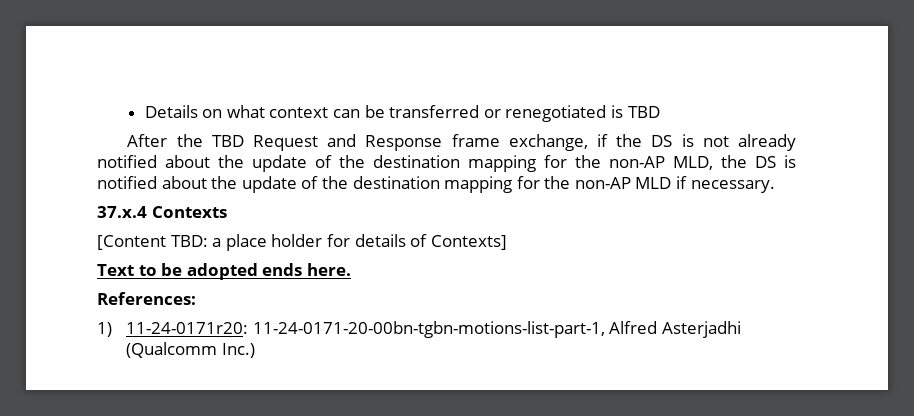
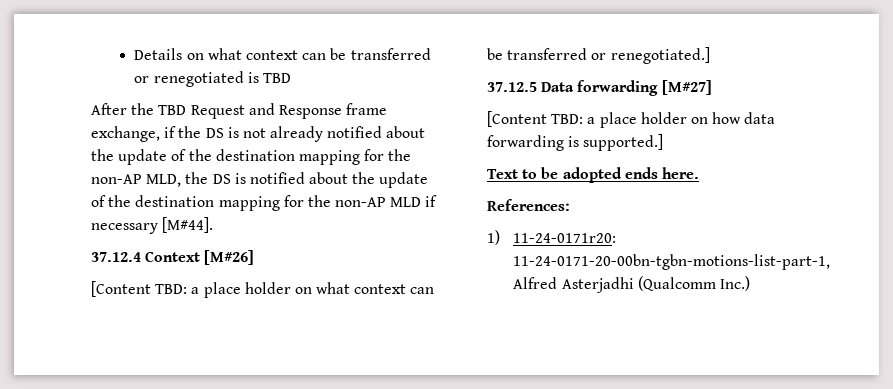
[690,180,775,193] [97,206,227,218] [97,234,507,251] necessary. // 37.x.4 Contexts // [Content TBD: a place holder for details of Contexts] -> [91,217,214,234] [91,250,255,265] [91,281,435,298] [487,47,710,64] [487,80,712,96] [487,111,776,128] [487,134,664,151] necessary [M#44]. // 37.12.4 Context [M#26] // [Content TBD: a place holder on what context can be transferred or renegotiated.] // 37.12.5 Data forwarding [M#27] // [Content TBD: a place holder on how data forwarding is supported.]

